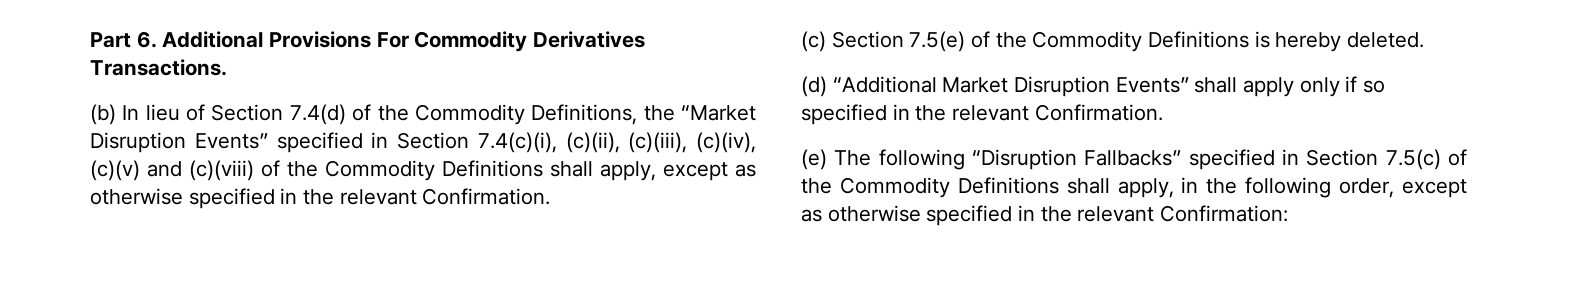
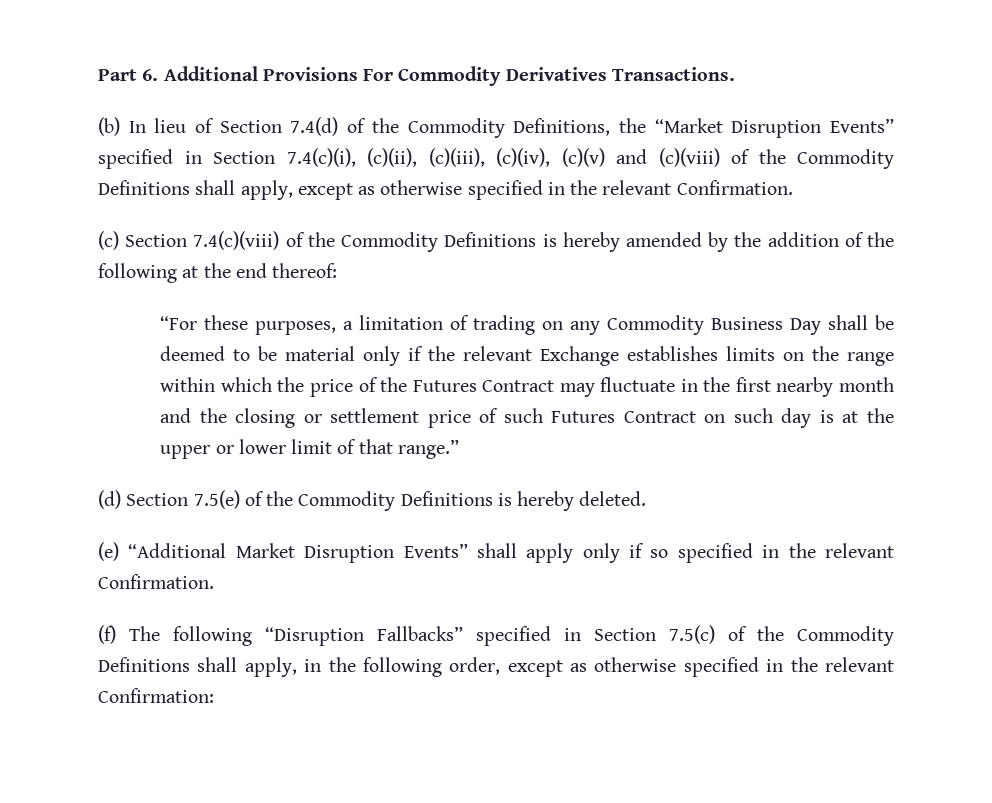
(904, 39) none -> [193,231,894,252] [98,263,338,283] [160,315,894,335] [160,346,894,366] [160,377,895,397] [160,408,894,428] [160,439,459,459] [98,490,189,509] 7.4(c)(viii) of the Commodity Definitions is hereby amended by the addition of the following at the end thereof: // “For these purposes, a limitation of trading on any Commodity Business Day shall be deemed to be material only if the relevant Exchange establishes limits on the range within which the price of the Futures Contract may fluctuate in the first nearby month and the closing or settlement price of such Futures Contract on such day is at the upper or lower limit of that range.” // (d) Section
[801,76,827,97] (d) -> [98,542,119,561] (e)
[801,149,827,170] (e) -> [98,625,116,644] (f)

